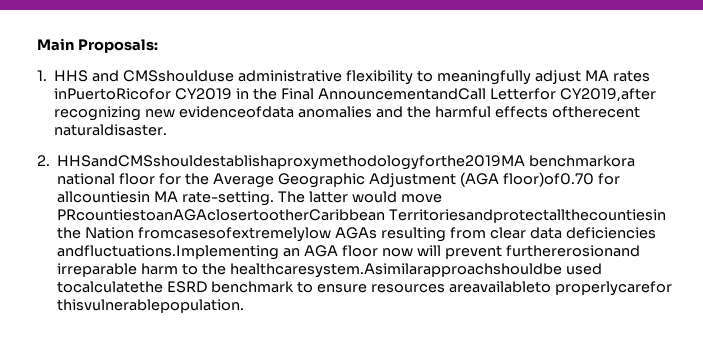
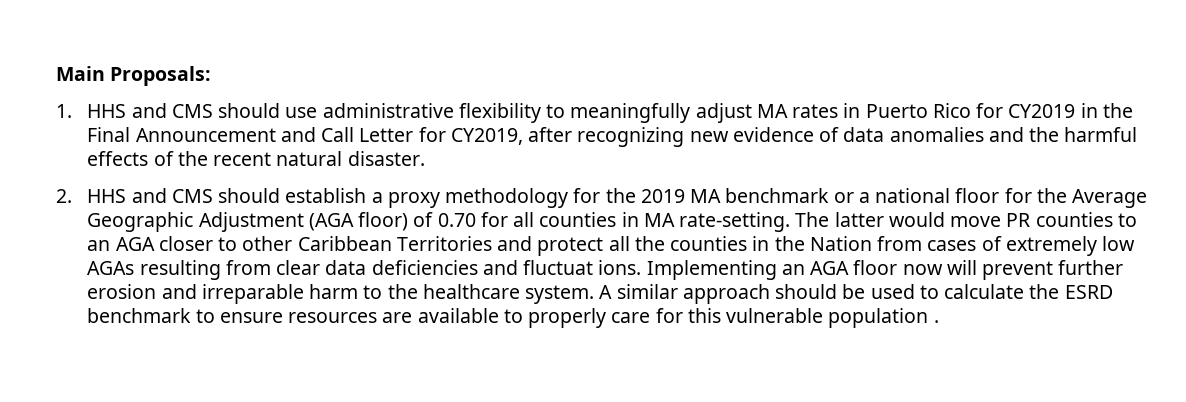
[123,70,235,82] CMSshoulduse -> [171,103,318,118] CMS should use
[54,88,656,102] [54,106,295,121] inPuertoRicofor CY2019 in the Final AnnouncementandCall Letterfor CY2019,after recognizing new evidenceofdata -> [843,103,1134,118] [87,127,885,147] in Puerto Rico for CY2019 in the Final Announcement and Call Letter for CY2019, after recognizing new evidence of data
[551,106,640,118] [54,124,168,136] [37,155,636,170] oftherecent naturaldisaster. // 2. HHSandCMSshouldestablishaproxymethodologyforthe2019MA benchmarkora -> [153,151,425,166] [55,188,870,208] of the recent natural disaster. // 2. HHS and CMS should establish a proxy methodology for the 2019 MA benchmark or a
[502,172,620,187] [57,191,151,203] floor)of0.70 for allcountiesin -> [358,212,639,231] floor) of 0.70 for all counties in
[57,209,667,223] [57,227,332,242] PRcountiestoanAGAclosertootherCaribbean Territoriesandprotectallthecountiesin the Nation fromcasesofextremelylow -> [1006,212,1138,227] [87,236,1136,256] PR counties to an AGA closer to other Caribbean Territories and protect all the counties in the Nation from cases of extremely low
[57,245,280,260] andfluctuations.Implementing -> [482,260,777,280] and fluctuat ions. Implementing
[505,245,640,257] furthererosionand -> [1058,260,1124,275] [87,284,197,299] further erosion and
[229,263,602,278] [57,281,164,293] healthcaresystem.Asimilarapproachshouldbe used tocalculatethe -> [422,284,1060,304] healthcare system. A similar approach should be used to calculate the
[448,281,672,296] [57,299,245,313] areavailableto properlycarefor thisvulnerablepopulation. -> [382,308,939,328] are available to properly care for this vulnerable population .

